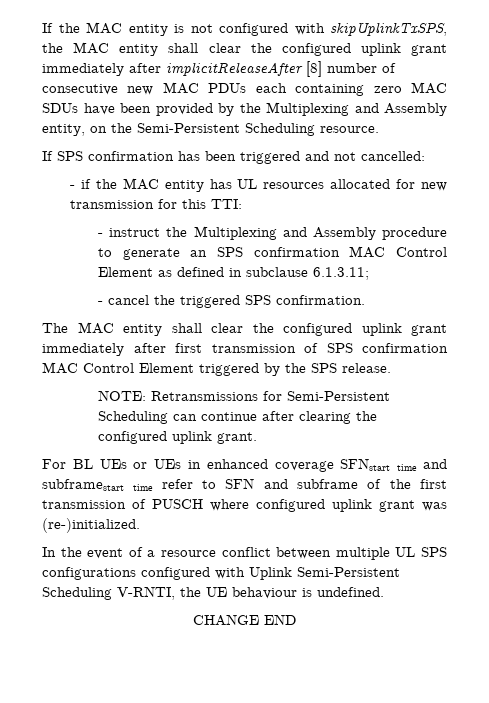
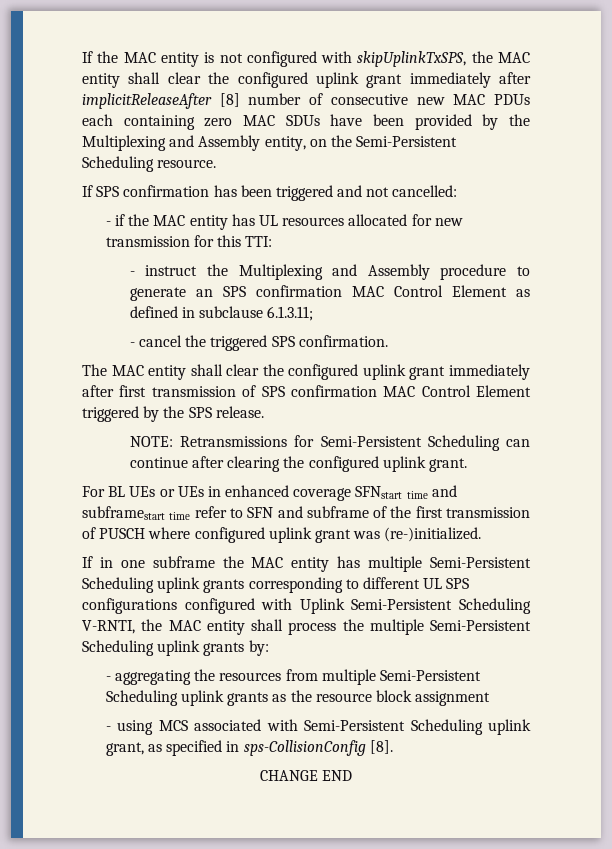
[42,547,390,560] In the event of a resource conflict between multiple -> [82,556,531,572] [82,577,420,593] If in one subframe the MAC entity has multiple Semi-Persistent Scheduling uplink grants corresponding to different
[206,587,384,599] UE behaviour is undefined. -> [168,619,531,635] [82,640,269,656] [105,669,482,685] [105,690,491,706] [105,719,531,735] [105,740,393,756] MAC entity shall process the multiple Semi-Persistent Scheduling uplink grants by: // - aggregating the resources from multiple Semi-Persistent Scheduling uplink grants as the resource block assignment // - using MCS associated with Semi-Persistent Scheduling uplink grant, as specified in sps-CollisionConfig [8].

